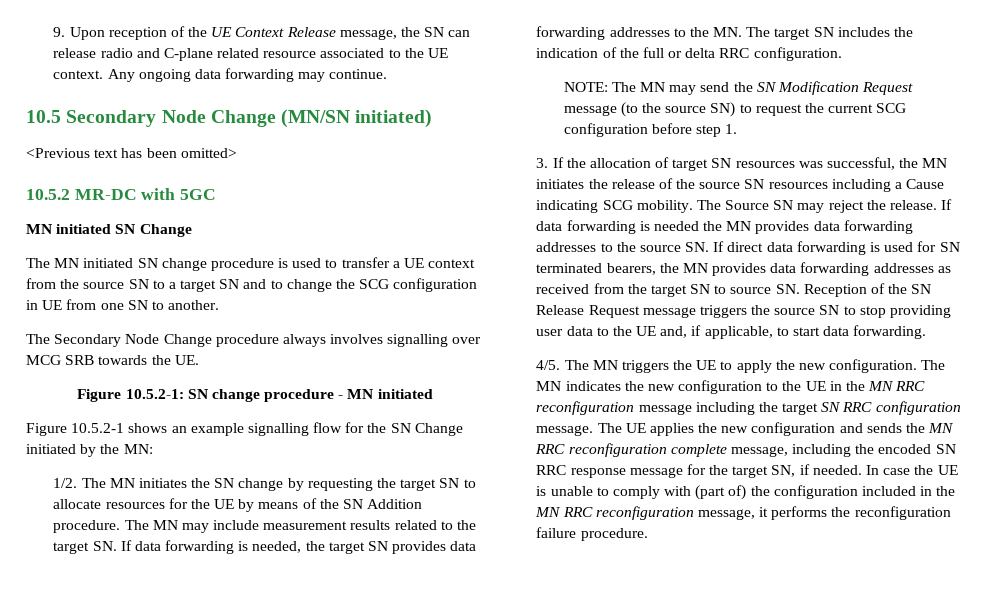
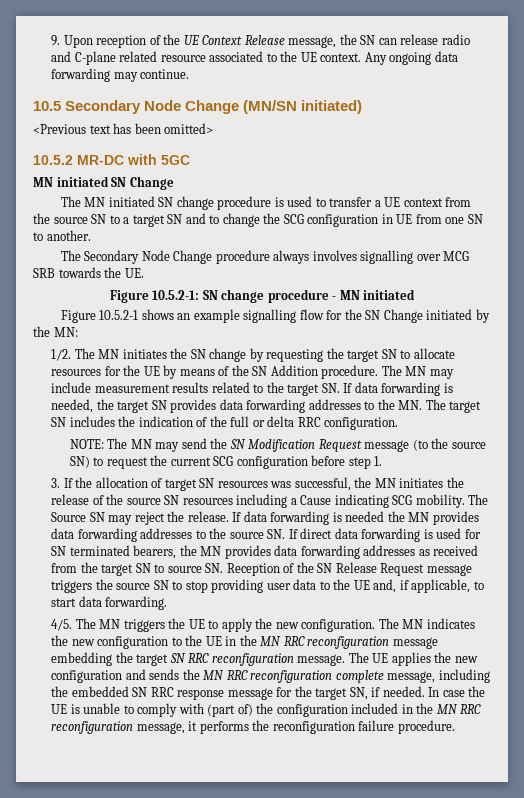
[695,402,755,415] including -> [51,652,113,666] embedding
[875,401,961,415] configuration -> [211,653,294,666] reconfiguration
[878,444,932,454] encoded -> [71,686,129,697] embedded

